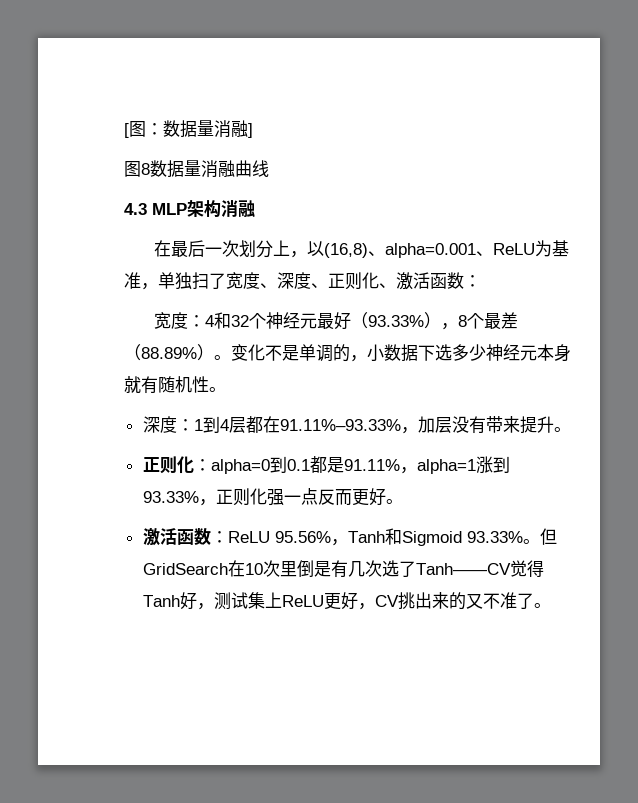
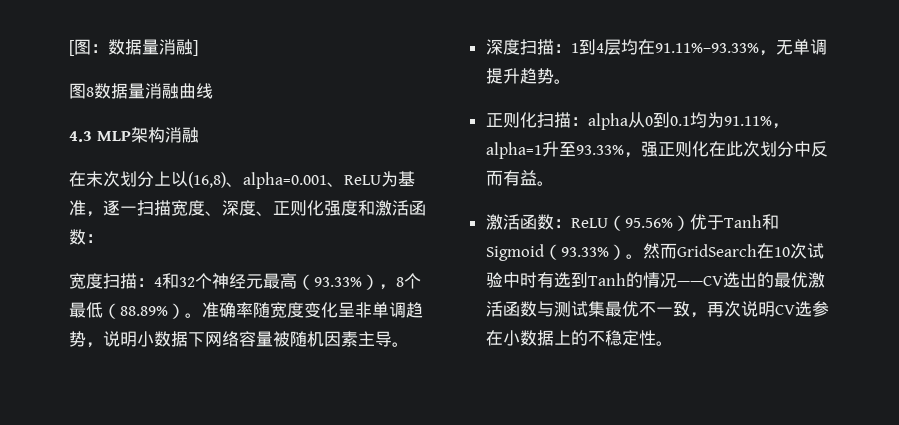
[170,240,222,257] 最后一 -> [86,171,103,187] 末
[289,251,307,258] ， -> (171, 178) none
[158,272,226,290] 单独扫了 -> [103,200,171,216] 逐一扫描
[379,283,396,288] 、 -> [324,200,375,216] 强度和
(188, 320) none -> [103,273,137,289] 扫描
[333,312,351,330] 好 -> [280,273,297,289] 高
[500,312,518,329] 差 -> [86,302,103,318] 低
[231,344,571,362] [124,376,209,394] 变化不是单调的，小数据下选多少神经元本身就有随机性 -> [202,302,423,318] [69,331,392,348] 准确率随宽度变化呈非单调趋势，说明小数据下网络容量被随机因素主导
(177, 424) none -> [519,39,554,55] 扫描
[245,416,263,433] 都 -> [620,39,638,55] 均
[417,416,571,434] [142,456,510,474] [142,488,403,506] [142,528,557,546] [142,560,544,578] [142,592,534,610] 加层没有带来提升。 // 正则化：alpha=0到0.1都是91.11%，alpha=1涨到93.33%，正则化强一点反而更好。 // 激活函数：ReLU 95.56%，Tanh和Sigmoid 93.33%。但GridSearch在10次里倒是有几次选了Tanh——CV觉得Tanh好，测试集上ReLU更好，CV挑出来的又不准了 -> [775,39,827,55] [485,68,571,84] [485,112,789,130] [485,141,828,159] [485,170,554,186] [485,214,779,231] [485,243,824,261] [485,272,825,288] [485,301,829,318] [485,330,656,346] 无单调提升趋势。 // 正则化扫描：alpha从0到0.1均为91.11%，alpha=1升至93.33%，强正则化在此次划分中反而有益。 // 激活函数：ReLU（95.56%）优于Tanh和Sigmoid（93.33%）。然而GridSearch在10次试验中时有选到Tanh的情况——CV选出的最优激活函数与测试集最优不一致，再次说明CV选参在小数据上的不稳定性

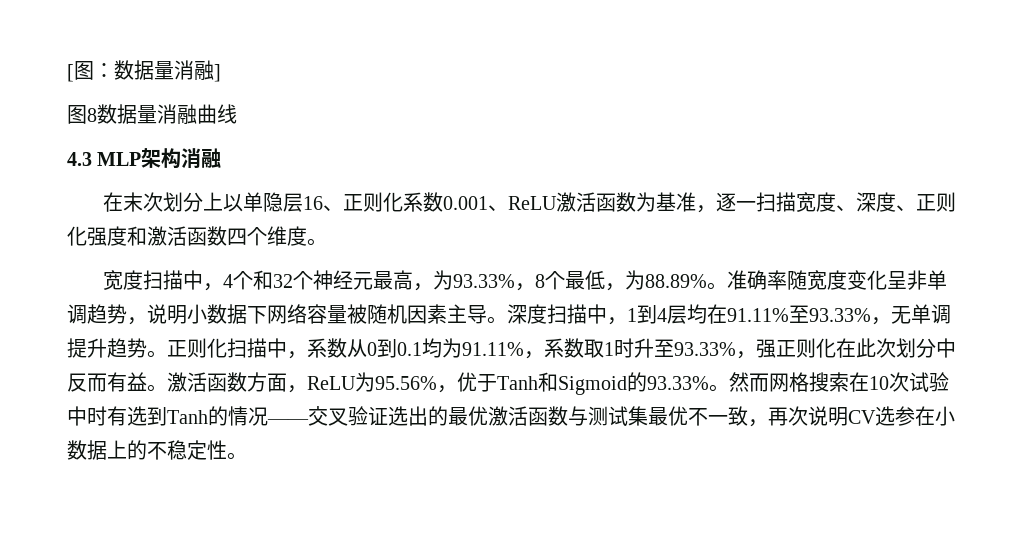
[188,172,381,189] (16,8)、alpha=0.001、ReLU -> [242,192,636,212] 单隐层16、正则化系数0.001、ReLU激活函数
[86,234,103,243] ： -> [227,226,327,246] 四个维度。
[137,277,162,287] ：4 -> [182,270,253,291] 中，4个
[297,274,379,290] （93.33%） -> [412,270,515,291] ，为93.33%
[103,303,185,319] （88.89%） -> [604,270,707,291] ，为88.89%
(409, 344) // -> (507, 320) none
[553,44,571,53] ： -> [587,304,627,325] 中，
[654,43,759,53] 91.11%–93.33% -> [727,305,871,323] 91.11%至93.33%
(571, 81) // -> (167, 354) none
[570,113,628,130] ：alpha -> [267,338,347,359] 中，系数
[485,142,542,159] alpha=1 -> [544,338,634,358] 系数取1时
[485,214,779,231] [485,243,757,261] // 激活函数：ReLU（95.56%）优于Tanh和Sigmoid（93.33%）。然而GridSearch -> [167,372,849,395] 激活函数方面，ReLU为95.56%，优于Tanh和Sigmoid的93.33%。然而网格搜索
[676,276,723,286] ——CV -> [267,406,388,426] ——交叉验证

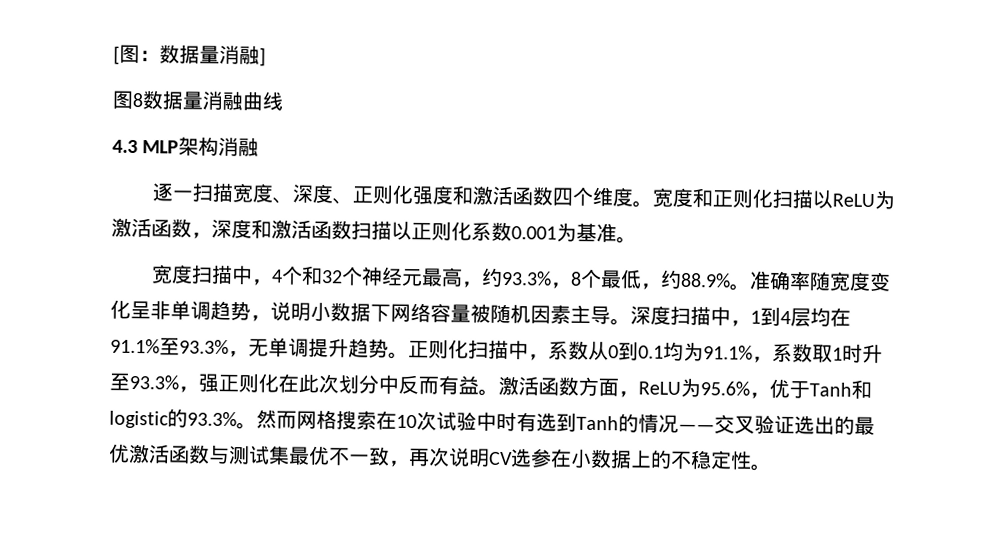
[102,192,716,213] 在末次划分上以单隐层16、正则化系数0.001、ReLU激活函数为基准， -> (260, 147) none
(327, 242) none -> [652,187,896,210] [111,217,637,244] 宽度和正则化扫描以ReLU为激活函数，深度和激活函数扫描以正则化系数0.001为基准。
[432,270,515,290] 为93.33% -> [481,267,553,287] 约93.3%
[624,270,707,290] 为88.89% -> [660,269,732,289] 约88.9%
[727,305,871,323] 91.11%至93.33% -> [110,337,229,356] 91.1%至93.3%
[462,342,524,356] 91.11% -> [703,345,753,360] 91.1%
[674,342,736,356] 93.33% -> [129,374,179,390] 93.3%
[375,376,437,390] 95.56% -> [700,381,750,396] 95.6%
[558,372,709,395] Sigmoid的93.33% -> [109,408,237,429] logistic的93.3%

